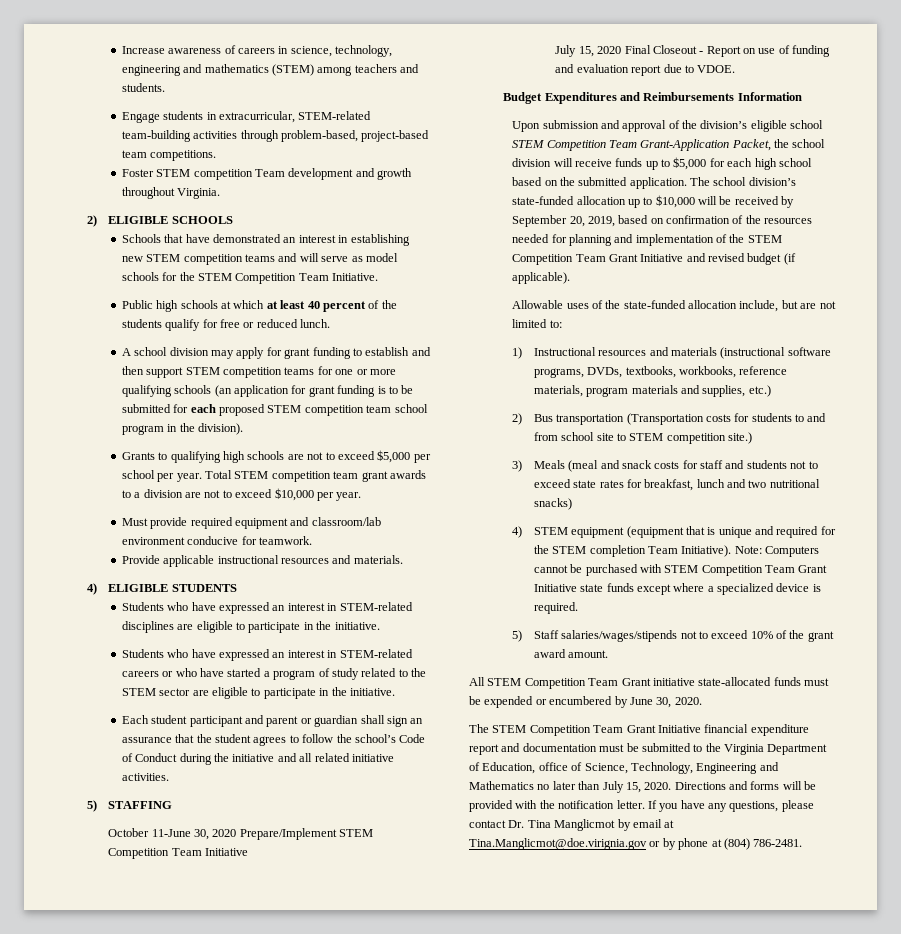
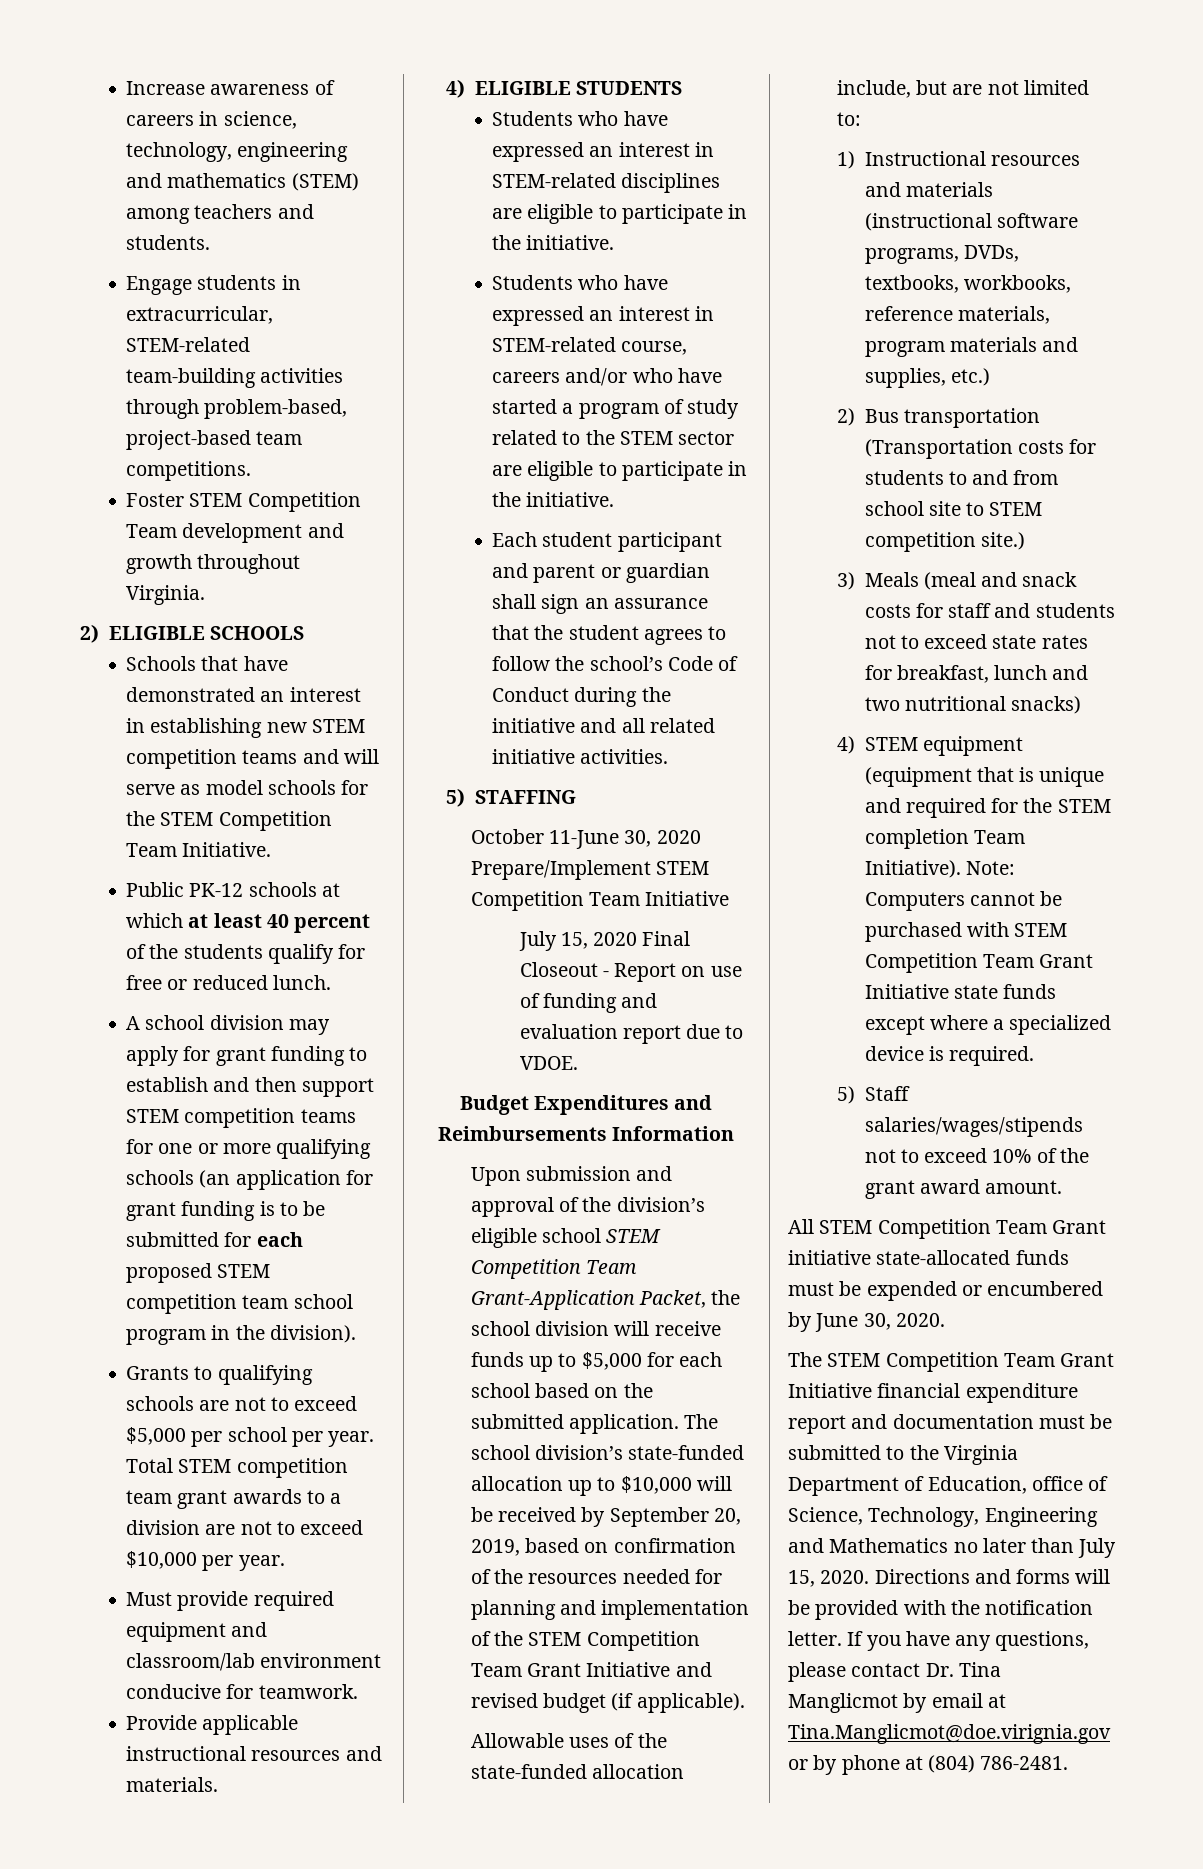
[193,169,253,180] competition -> [247,492,361,512] Competition
[156,300,179,312] high -> [189,883,244,897] PK-12
[223,451,246,463] high -> (313, 1375) none
[121,671,174,677] careers or -> [621,341,688,355] [492,368,628,386] course, careers and/or
[754,158,777,170] high -> (723, 1359) none

